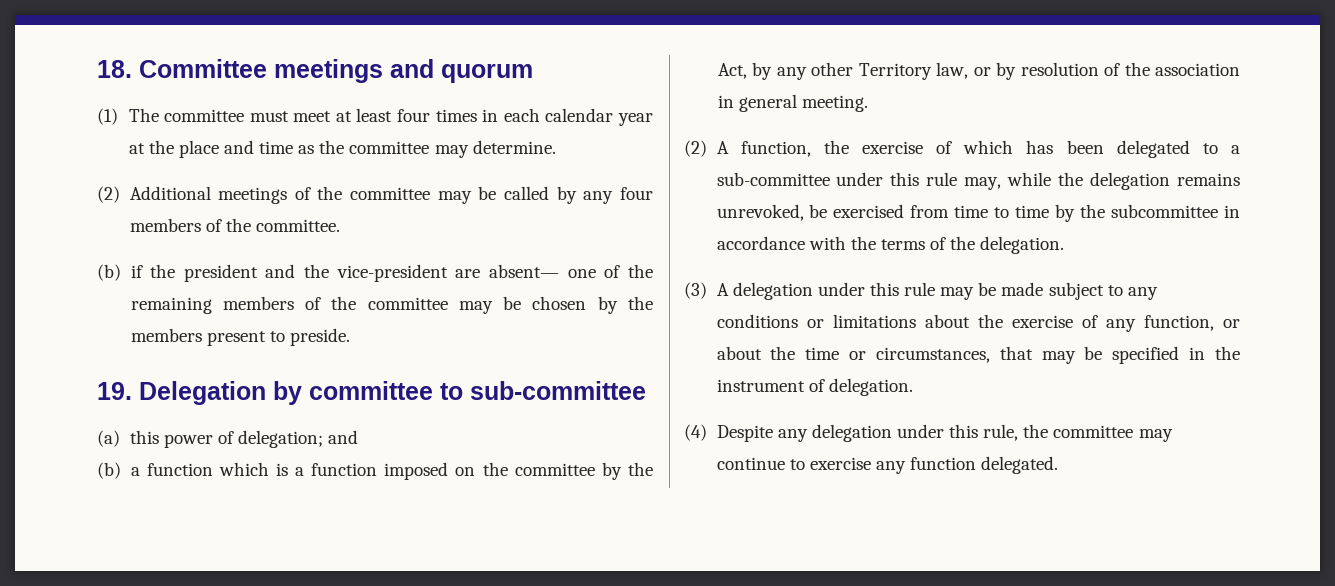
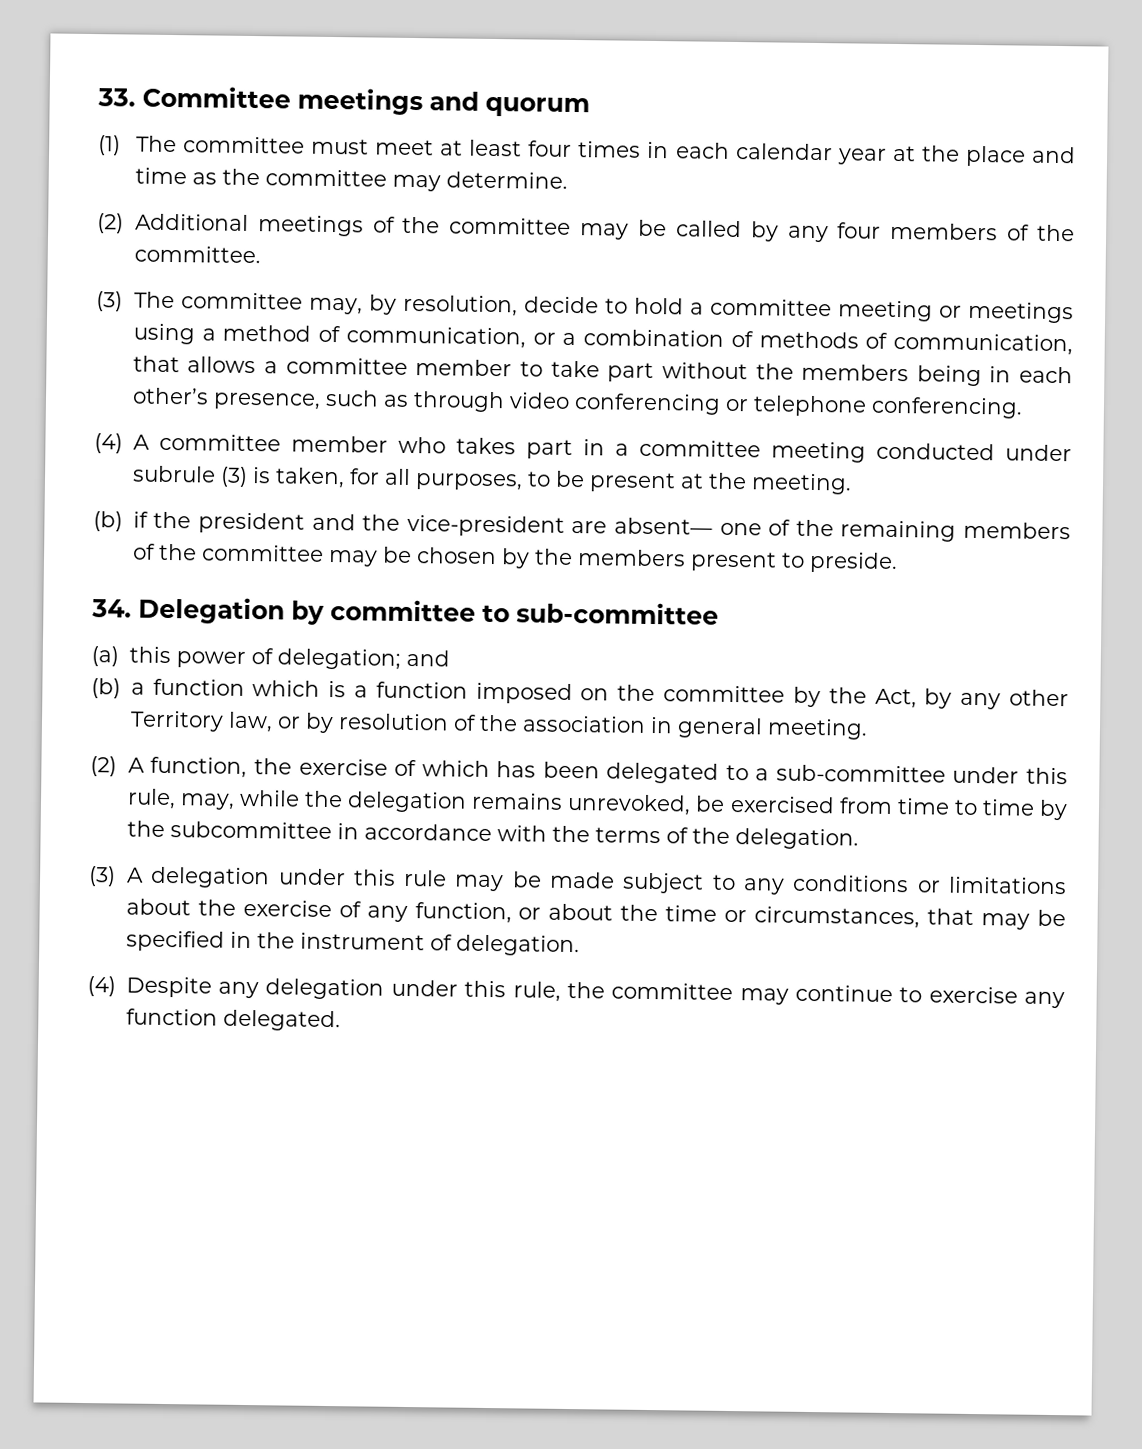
[97,60,132,78] 18. -> [97,88,136,107] 33.
(340, 225) none -> [96,291,1074,324] [132,323,1073,356] [132,355,1073,387] [131,387,1023,419] [94,433,1072,463] [131,465,852,495] // (3) The committee may, by resolution, decide to hold a committee meeting or meetings using a method of communication, or a combination of methods of communication, that allows a committee member to take part without the members being in each other’s presence, such as through video conferencing or telephone conferencing. // (4) A committee member who takes part in a committee meeting conducted under subrule (3) is taken, for all purposes, to be present at the meeting.
[97,382,132,400] 19. -> [91,599,132,618] 34.
[926,172,958,186] rule -> [126,788,176,810] rule,

